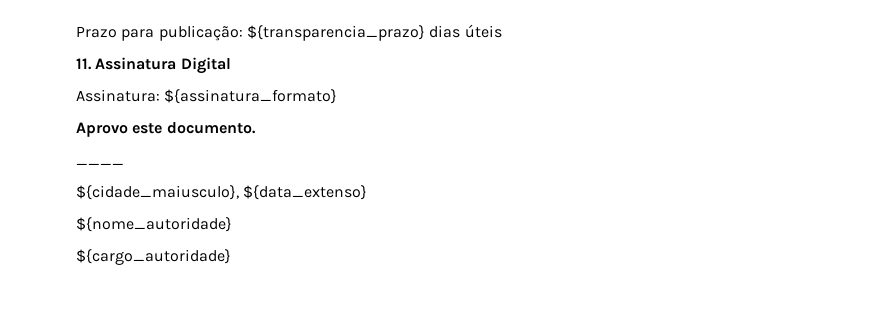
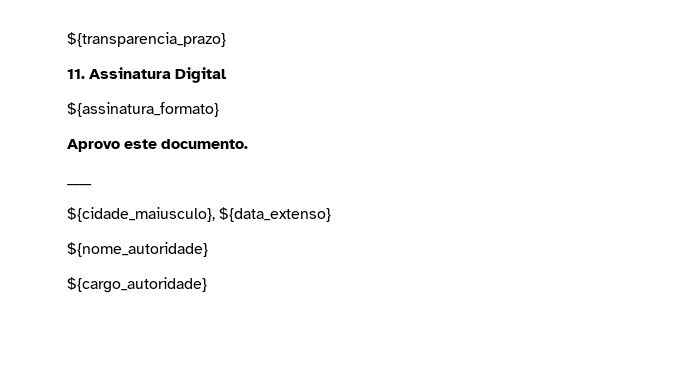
[76,25,243,41] Prazo para publicação: -> (67, 39) none
[429,24,502,38] dias úteis -> (226, 39) none
[76,89,160,102] Assinatura: -> (227, 75) none

